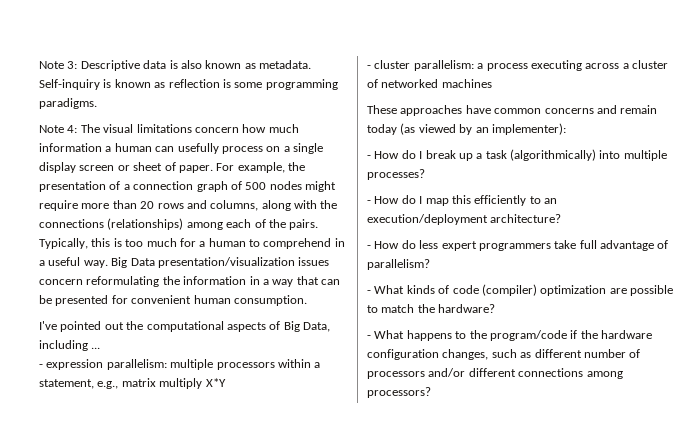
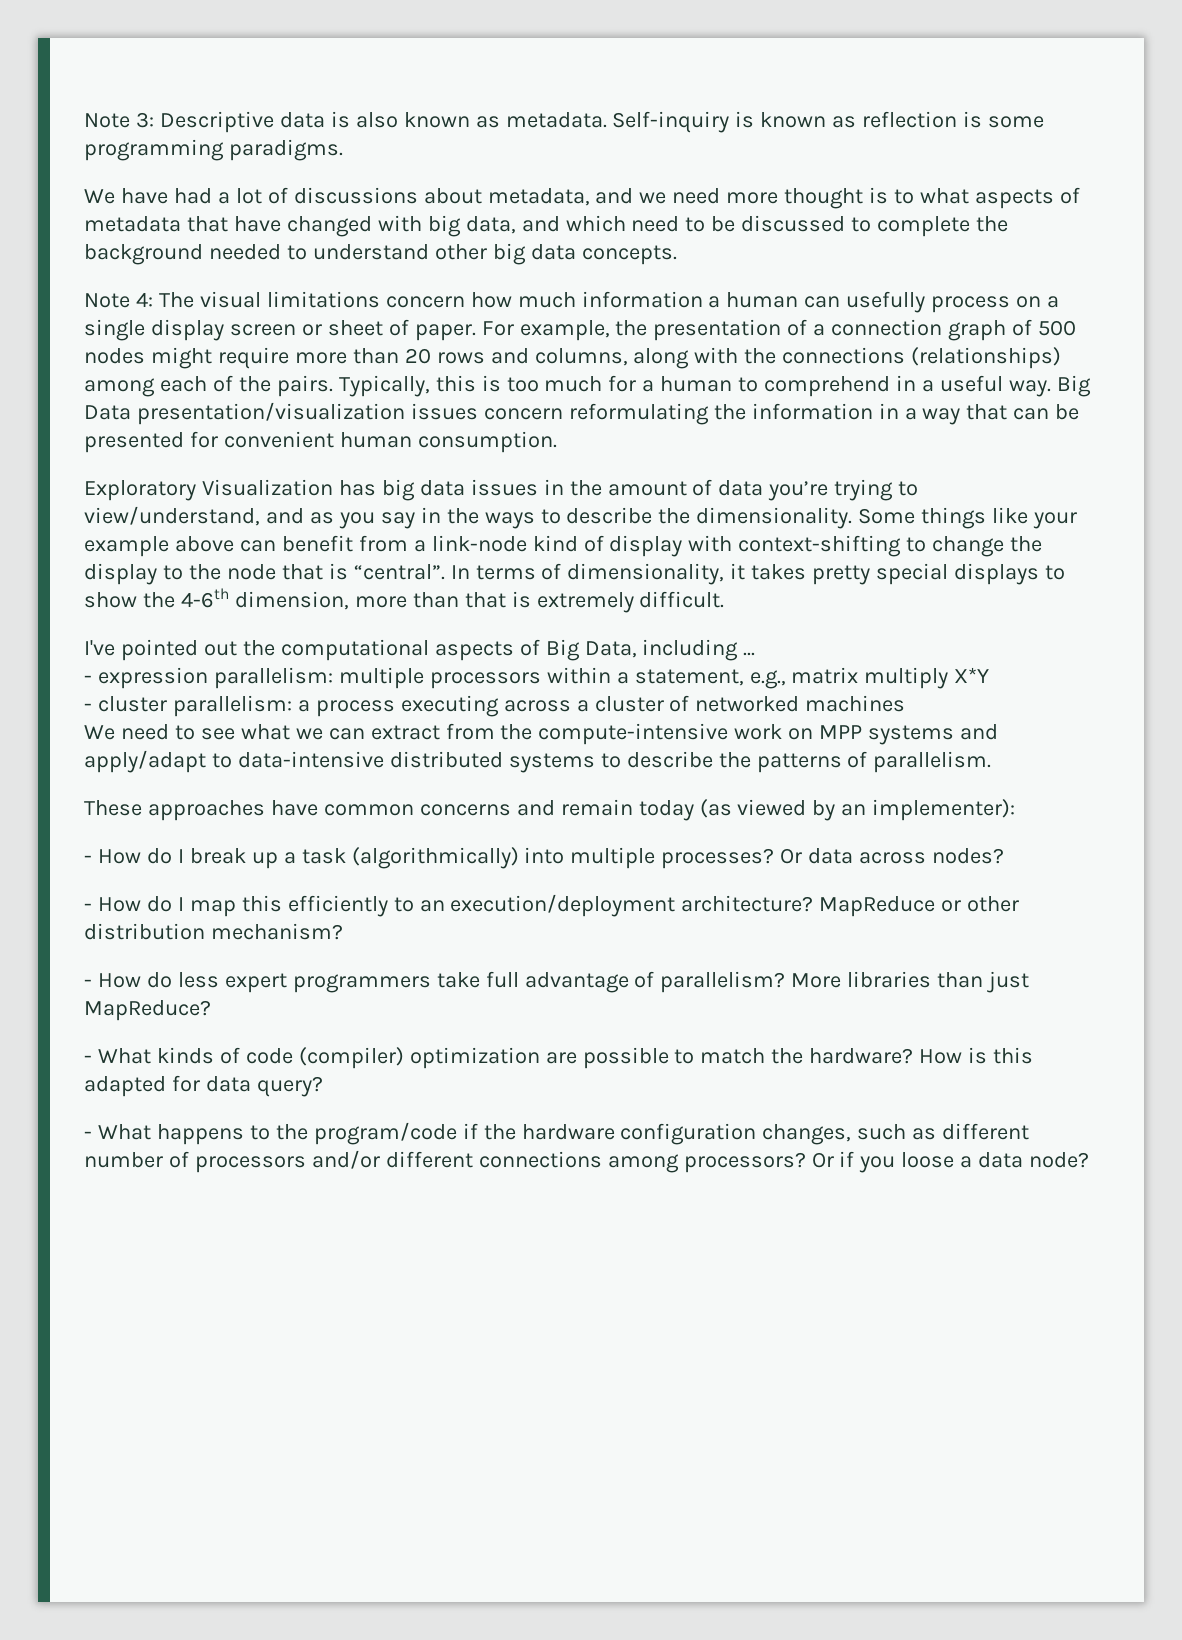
(97, 103) none -> [84,187,1080,209] [84,215,1009,237] [84,243,677,265] // We have had a lot of discussions about metadata, and we need more thought is to what aspects of metadata that have changed with big data, and which need to be discussed to complete the background needed to understand other big data concepts.
(307, 300) none -> [84,479,919,501] [84,506,1078,529] [84,535,1043,557] [84,563,1066,585] [84,588,725,613] // Exploratory Visualization has big data issues in the amount of data you’re trying to view/understand, and as you say in the ways to describe the dimensionality. Some things like your example above can benefit from a link-node kind of display with context-shifting to change the display to the node that is “central”. In terms of dimensionality, it takes pretty special displays to show the 4-6th dimension, more than that is extremely difficult.
(492, 83) none -> [84,723,999,745] [84,750,992,773] // We need to see what we can extract from the compute-intensive work on MPP systems and apply/adapt to data-intensive distributed systems to describe the patterns of parallelism.
(425, 174) none -> [780,848,1005,864] Or data across nodes?
(562, 218) none -> [819,896,1020,917] [84,923,343,940] MapReduce or other distribution mechanism?
(430, 264) none -> [791,971,1030,993] [84,1000,211,1021] More libraries than just MapReduce?
(496, 308) none -> [919,1047,1034,1064] [84,1075,323,1097] How is this adapted for data query?
(431, 392) none -> [811,1151,1090,1173] Or if you loose a data node?

